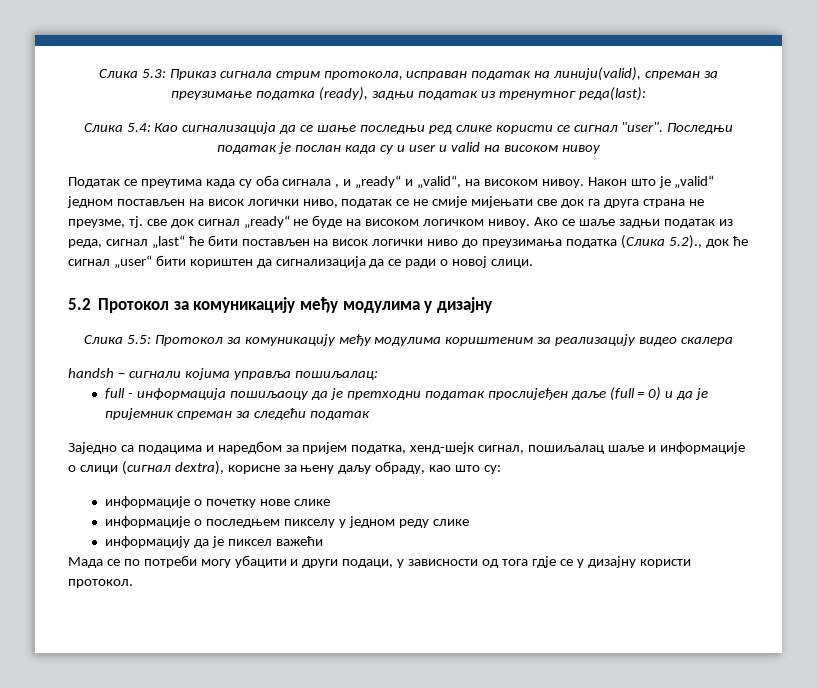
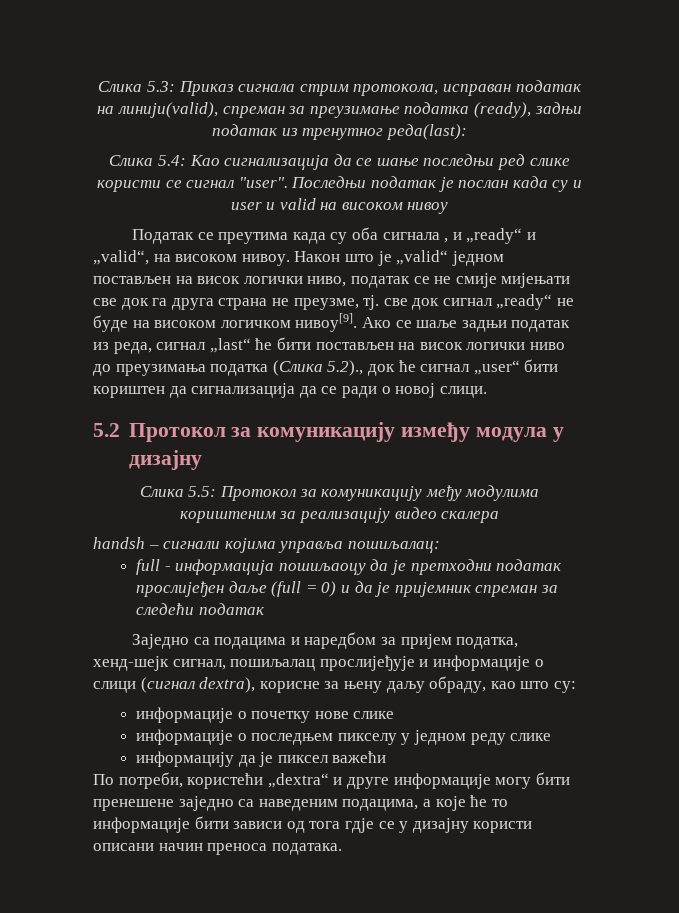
[488,219,531,228] нивоу. -> [295,313,358,332] нивоу[9].
[300,297,420,313] међу модулима -> [400,422,547,442] између модула
[608,445,645,452] шаље -> [319,655,415,671] прослијеђује
[68,555,479,568] Мада се по потреби могу убацити и други подаци, у зависности -> [93,772,570,789] [93,795,508,811] [93,816,283,833] По потреби, користећи „dextra“ и друге информације могу бити пренешене заједно са наведеним подацима, а које ће то информације бити зависи
[68,579,133,588] протокол. -> [93,843,342,855] описани начин преноса података.

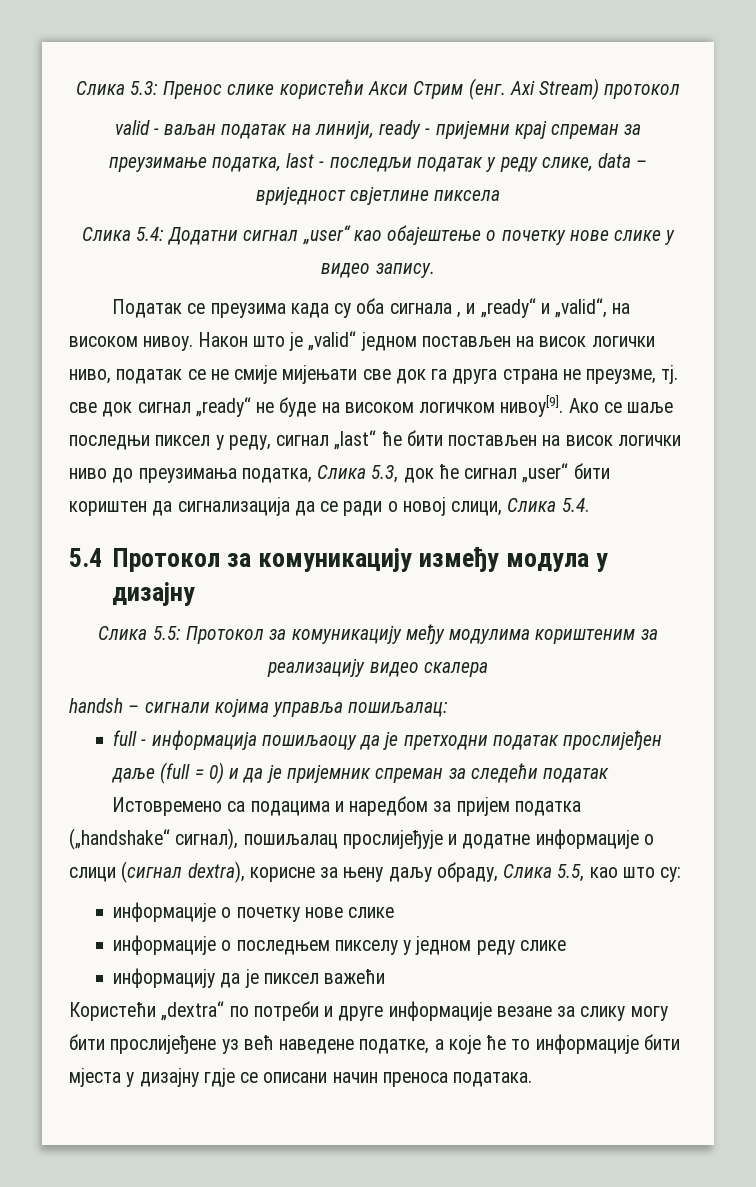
[178,80,582,96] [97,102,582,118] [212,124,467,140] [109,154,570,170] [97,176,582,192] [230,198,449,214] Приказ сигнала стрим протокола, исправан податак на линији(valid), спреман за преузимање податка (ready), задњи податак из тренутног реда(last): // Слика 5.4: Као сигнализација да се шање последњи ред слике користи се сигнал "user". Последњи податак је послан када су и user и valid на високом нивоу -> [163,78,681,100] [114,120,642,139] [108,153,648,172] [255,186,501,205] [81,225,676,245] [321,263,435,278] Пренос слике користећи Акси Стрим (енг. Axi Stream) протокол // valid - ваљан податак на линији, ready - пријемни крај спреман за преузимање податка, last - последљи податак у реду слике, data – вриједност свјетлине пиксела // Слика 5.4: Додатни сигнал „user“ као обајештење о почетку нове слике у видео запису.
[218,232,289,244] преутима -> [210,303,286,318] преузима
[461,320,571,332] [93,342,152,354] задњи податак из реда, -> [69,435,271,450] последњи пиксел у реду,
[210,360,364,376] податка (Слика 5.2)., -> [241,465,399,483] податка, Слика 5.3,
[439,386,487,398] [93,423,120,437] слици. // 5.2 -> [451,498,589,516] [69,548,102,567] слици, Слика 5.4. // 5.4
[132,634,190,649] Заједно -> [112,797,223,816] Истовремено
[456,637,519,649] [93,656,226,671] податка, хенд-шејк сигнал, -> [514,801,581,816] [69,828,239,850] податка („handshake“ сигнал),
(429, 663) none -> [462,834,531,849] додатне
(487, 684) none -> [503,864,585,882] Слика 5.5,
[93,772,570,789] [93,796,419,811] По потреби, користећи „dextra“ и друге информације могу бити пренешене заједно са наведеним подацима, -> [69,1001,668,1021] [69,1034,430,1054] Користећи „dextra“ по потреби и друге информације везане за слику могу бити прослијеђене уз већ наведене податке,
[233,818,533,833] зависи од тога гдје се у дизајну користи -> [69,1068,259,1087] мјеста у дизајну гдје се

